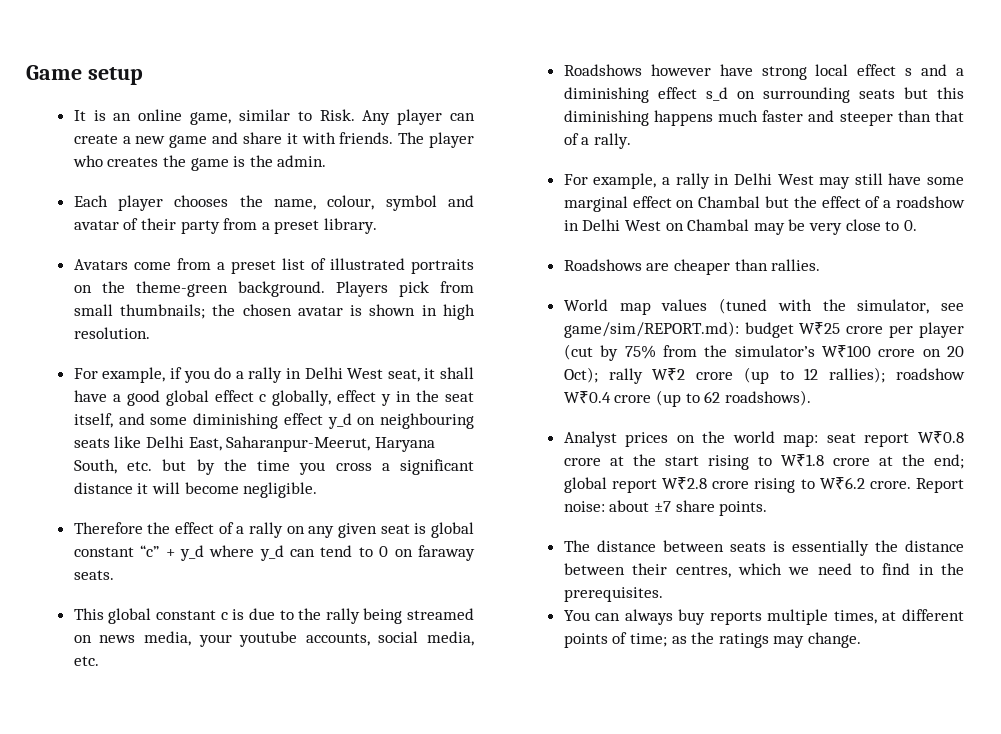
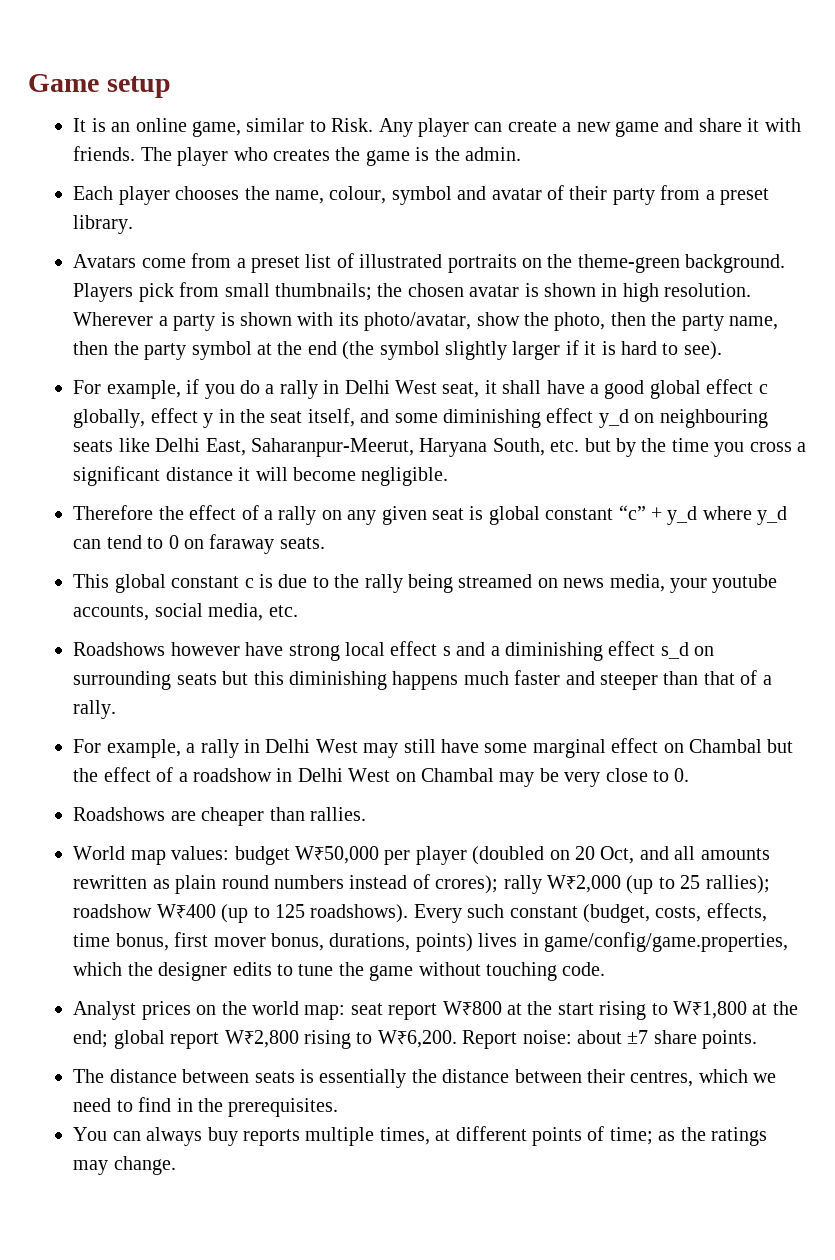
(150, 333) none -> [73,312,778,331] [73,340,722,360] Wherever a party is shown with its photo/avatar, show the photo, then the party name, then the party symbol at the end (the symbol slightly larger if it is hard to see).
[661,298,964,314] [563,321,964,338] [563,344,964,361] [563,367,819,384] values (tuned with the simulator, see game/sim/REPORT.md): budget W₹25 crore per player (cut by 75% from the simulator’s W₹100 crore on 20 Oct); rally W₹2 crore (up to 12 -> [171,846,770,865] [73,874,701,894] values: budget W₹50,000 per player (doubled on 20 Oct, and all amounts rewritten as plain round numbers instead of crores); rally W₹2,000 (up to 25
[563,390,721,407] W₹0.4 crore (up to 62 -> [156,904,305,923] W₹400 (up to 125
(811, 398) none -> [413,903,767,923] [73,932,788,952] [73,962,606,981] Every such constant (budget, costs, effects, time bonus, first mover bonus, durations, points) lives in game/config/game.properties, which the designer edits to tune the game without touching code.
[918,431,964,444] [563,458,601,466] W₹0.8 crore -> [442,1001,502,1016] W₹800
[780,454,870,467] W₹1.8 crore -> [672,1001,747,1019] W₹1,800
[662,477,911,493] W₹2.8 crore rising to W₹6.2 crore. -> [224,1030,457,1049] W₹2,800 rising to W₹6,200.

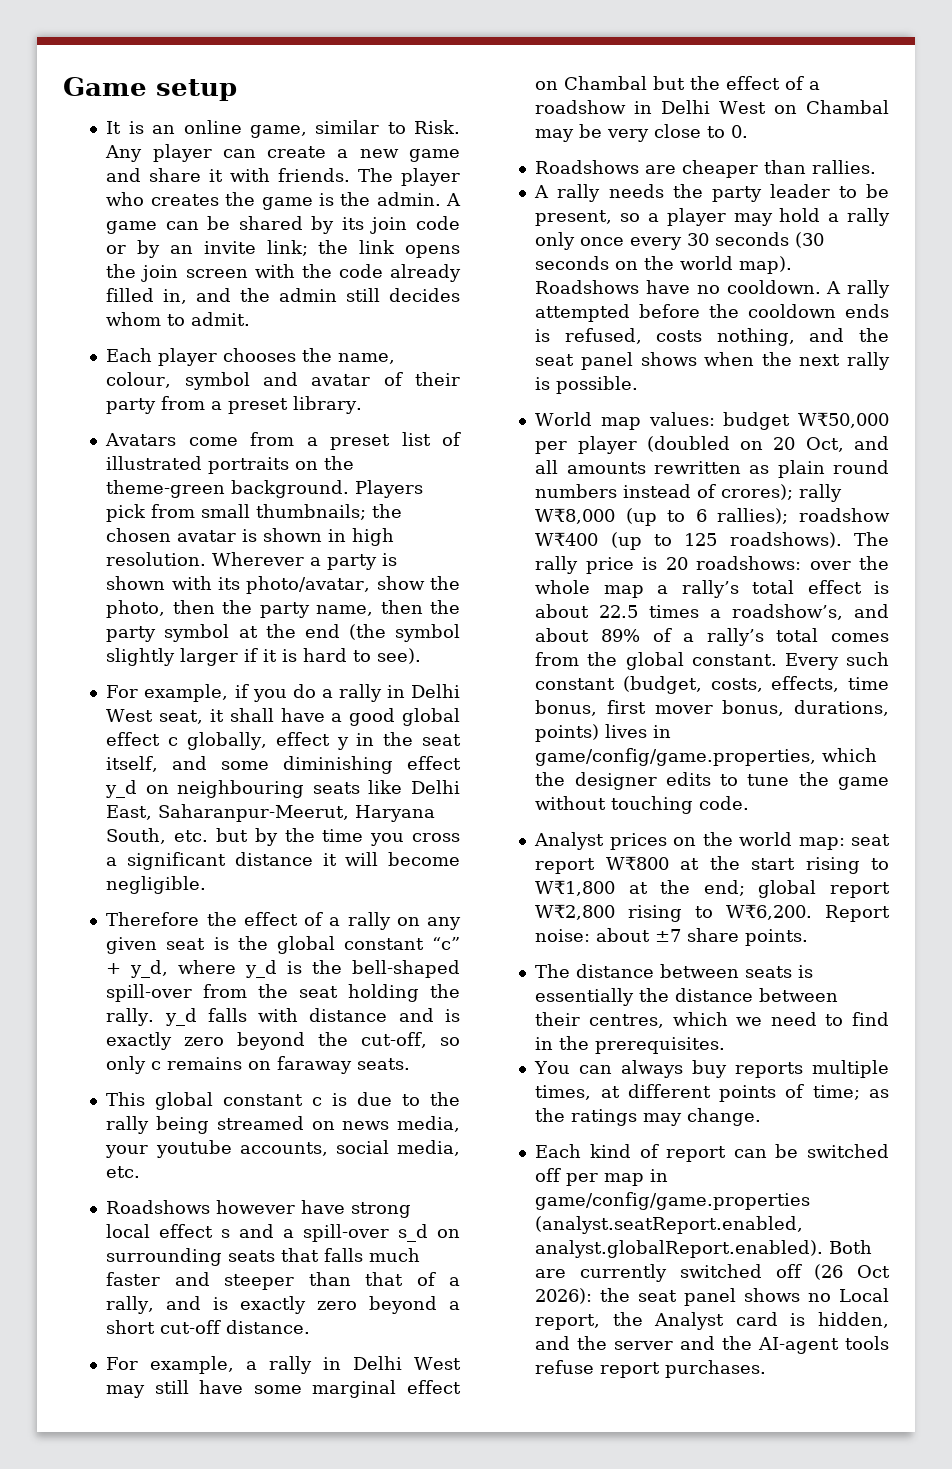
(521, 154) none -> [446,193,461,206] [106,216,460,234] [106,240,460,258] [106,264,461,282] [106,288,460,304] [106,312,251,326] A game can be shared by its join code or by an invite link; the link opens the join screen with the code already filled in, and the admin still decides whom to admit.
(484, 513) none -> [237,936,268,950] the
[667,506,698,525] y_d -> [130,960,169,978] y_d,
[73,535,179,549] can tend to 0 -> [287,960,460,978] [106,984,461,1002] [106,1008,460,1026] [106,1032,460,1050] [106,1056,243,1074] is the bell-shaped spill-over from the seat holding the rally. y_d falls with distance and is exactly zero beyond the cut-off, so only c remains
[504,641,656,661] diminishing effect -> [303,1224,390,1242] spill-over
[222,671,459,690] but this diminishing happens -> [281,1248,364,1262] that falls
[73,700,117,719] rally. -> [106,1296,460,1314] [106,1320,311,1334] rally, and is exactly zero beyond a short cut-off distance.
(366, 814) none -> [534,184,889,202] [535,208,890,226] [535,232,825,250] [535,256,793,274] [535,280,890,298] [535,304,889,322] [535,328,889,346] [535,352,890,370] [535,376,639,394] // A rally needs the party leader to be present, so a player may hold a rally only once every 30 seconds (30 seconds on the world map). Roadshows have no cooldown. A rally attempted before the cooldown ends is refused, costs nothing, and the seat panel shows when the next rally is possible.
[546,875,701,894] W₹2,000 (up to 25 -> [535,508,707,526] W₹8,000 (up to 6
(409, 913) none -> [854,532,889,546] [535,556,889,574] [535,580,889,598] [535,604,889,620] [535,628,889,646] [535,652,777,670] The rally price is 20 roadshows: over the whole map a rally’s total effect is about 22.5 times a roadshow’s, and about 89% of a rally’s total comes from the global constant.
(176, 1165) none -> [535,1144,889,1162] [535,1168,669,1186] [535,1192,811,1210] [535,1216,804,1234] [535,1240,873,1258] [535,1264,890,1282] [535,1288,889,1306] [535,1312,889,1330] [535,1336,889,1354] [535,1360,767,1378] // Each kind of report can be switched off per map in game/config/game.properties (analyst.seatReport.enabled, analyst.globalReport.enabled). Both are currently switched off (26 Oct 2026): the seat panel shows no Local report, the Analyst card is hidden, and the server and the AI-agent tools refuse report purchases.

